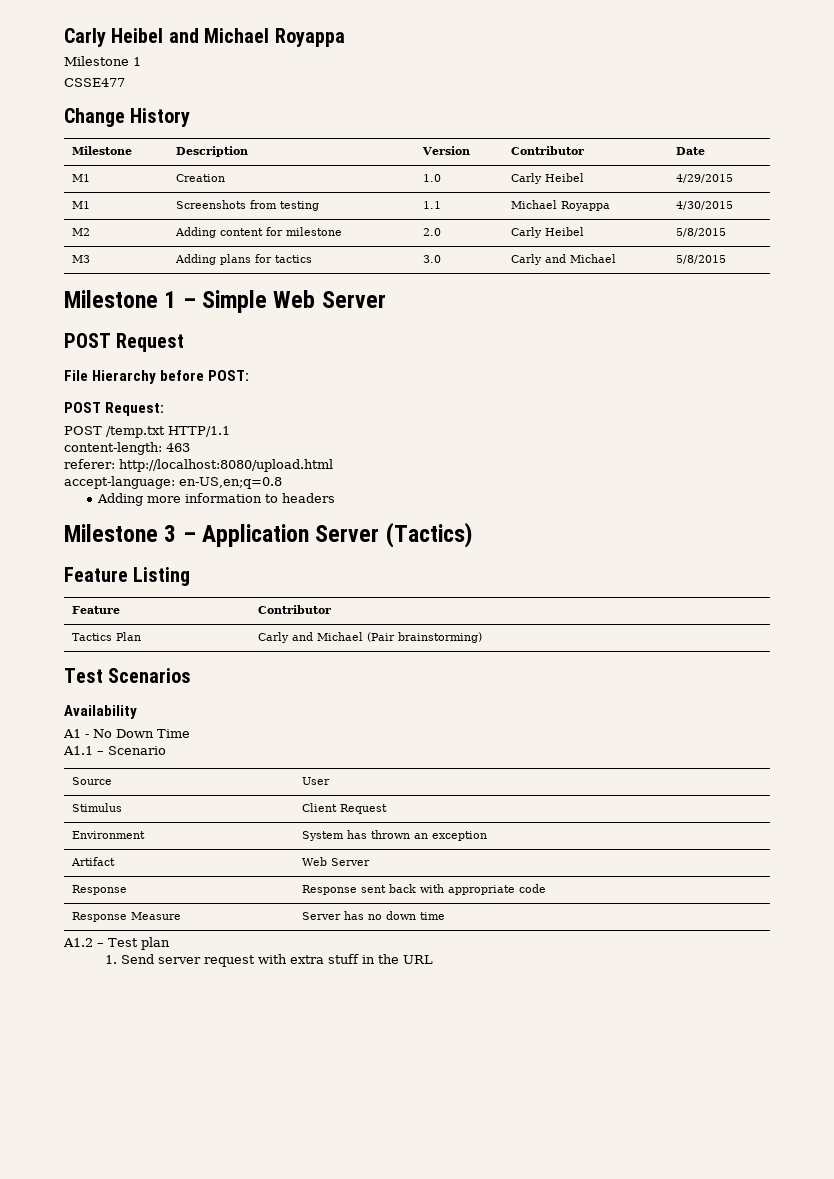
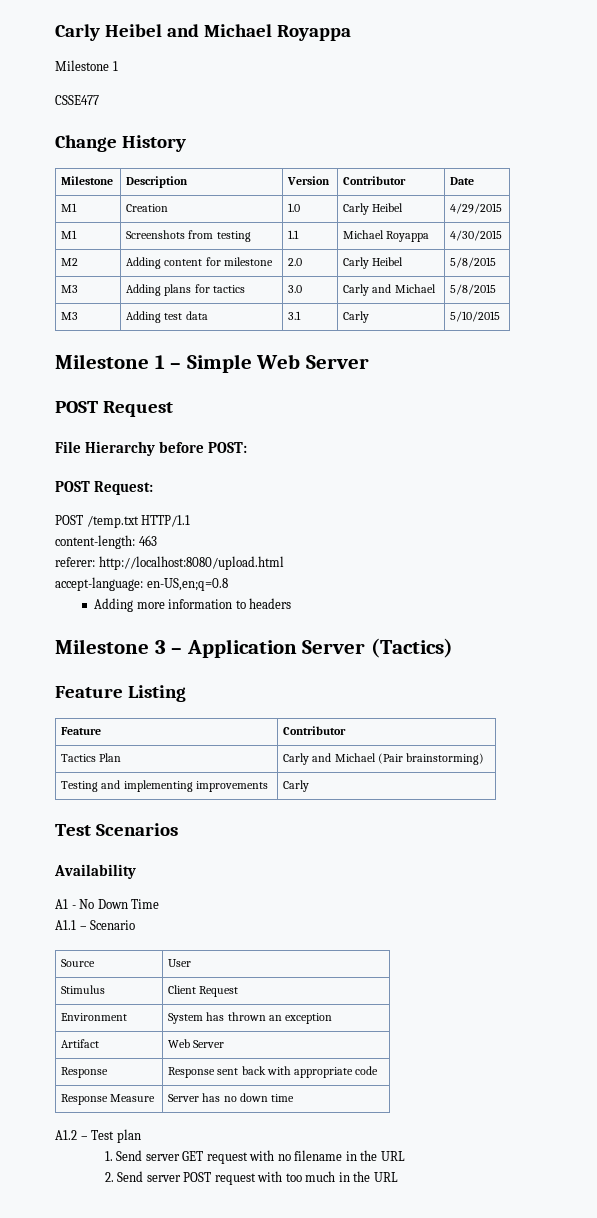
(727, 259) none -> [61,312,79,320] [126,311,208,323] [288,311,302,320] [343,311,370,323] [450,311,501,322] // M3 | Adding test data | 3.1 | Carly | 5/10/2015
(483, 637) none -> [61,780,268,792] [283,780,310,792] // Testing and implementing improvements | Carly
[204,954,434,967] request with extra stuff in the URL -> [182,1150,405,1164] [104,1171,398,1185] GET request with no filename in the URL // 2. Send server POST request with too much in the URL

